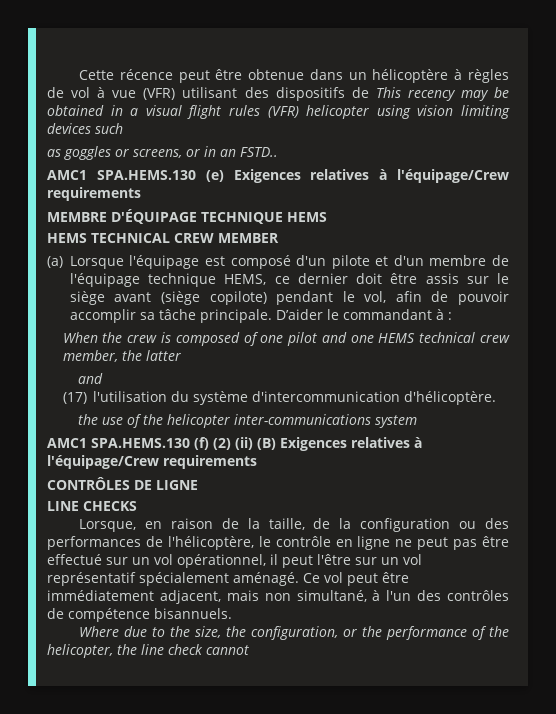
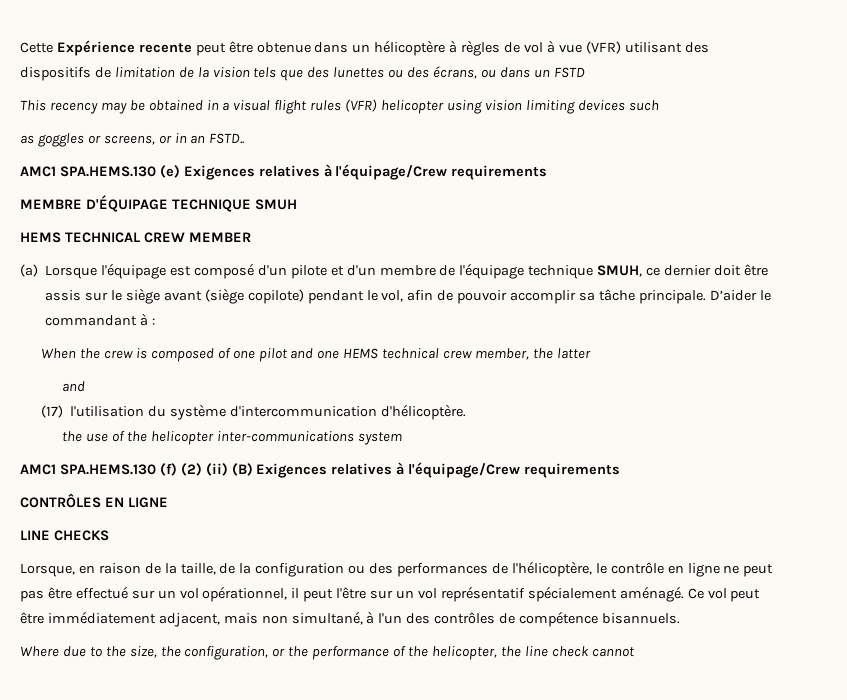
[119,69,173,80] récence -> [56,40,192,56] Expérience recente
(369, 92) none -> [114,66,585,81] limitation de la vision tels que des lunettes ou des écrans, ou dans un FSTD //
[287,212,327,222] HEMS -> [254,199,297,210] SMUH
[224,274,267,285] HEMS, -> [597,265,643,277] SMUH,
[134,480,152,490] DE -> [104,497,124,507] EN

